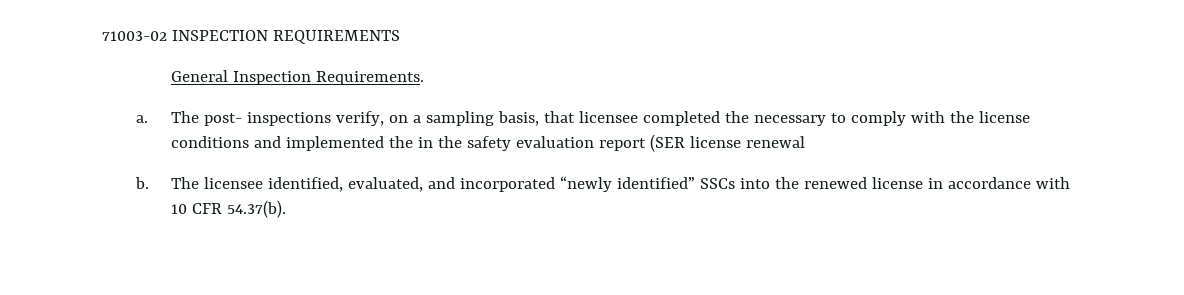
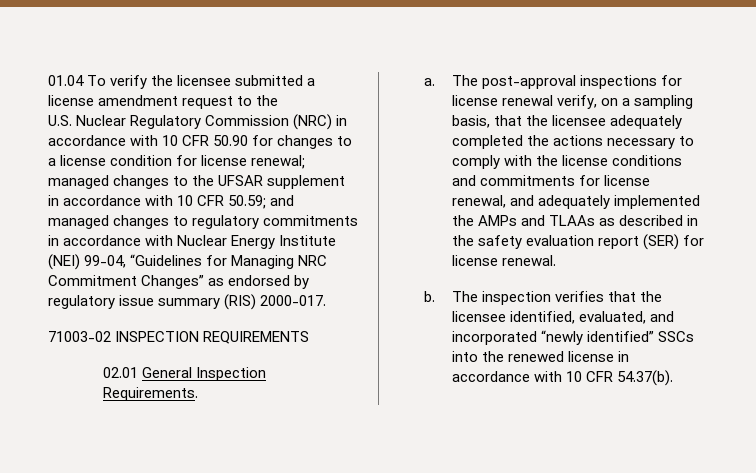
(102, 36) none -> [48,75,316,89] [48,95,279,109] [48,114,348,130] [48,135,353,149] [48,155,306,169] [48,175,346,189] [48,195,295,209] [48,215,359,229] [48,235,337,249] [48,254,328,270] [48,275,310,289] [48,294,327,310] 01.04 To verify the licensee submitted a license amendment request to the // U.S. Nuclear Regulatory Commission (NRC) in accordance with 10 CFR 50.90 for changes to a license condition for license renewal; managed changes to the UFSAR supplement in accordance with 10 CFR 50.59; and managed changes to regulatory commitments in accordance with Nuclear Energy Institute (NEI) 99-04, “Guidelines for Managing NRC Commitment Changes” as endorsed by regulatory issue summary (RIS) 2000-017. //
(400, 37) none -> [102,367,138,378] 02.01
[203,112,331,126] post- inspections -> [481,75,682,89] [451,95,553,106] post-approval inspections for license renewal
[578,111,638,123] licensee -> [525,115,683,129] the licensee adequately
(749, 117) none -> [552,135,603,146] actions
[285,136,413,151] implemented the -> [479,175,650,186] [451,195,700,209] [451,215,684,226] commitments for license renewal, and adequately implemented the AMPs and TLAAs as described
[649,134,805,152] [135,177,199,189] (SER license renewal // b. The -> [643,234,705,250] [451,255,556,266] [424,291,663,305] (SER) for license renewal. // b. The inspection verifies that the

